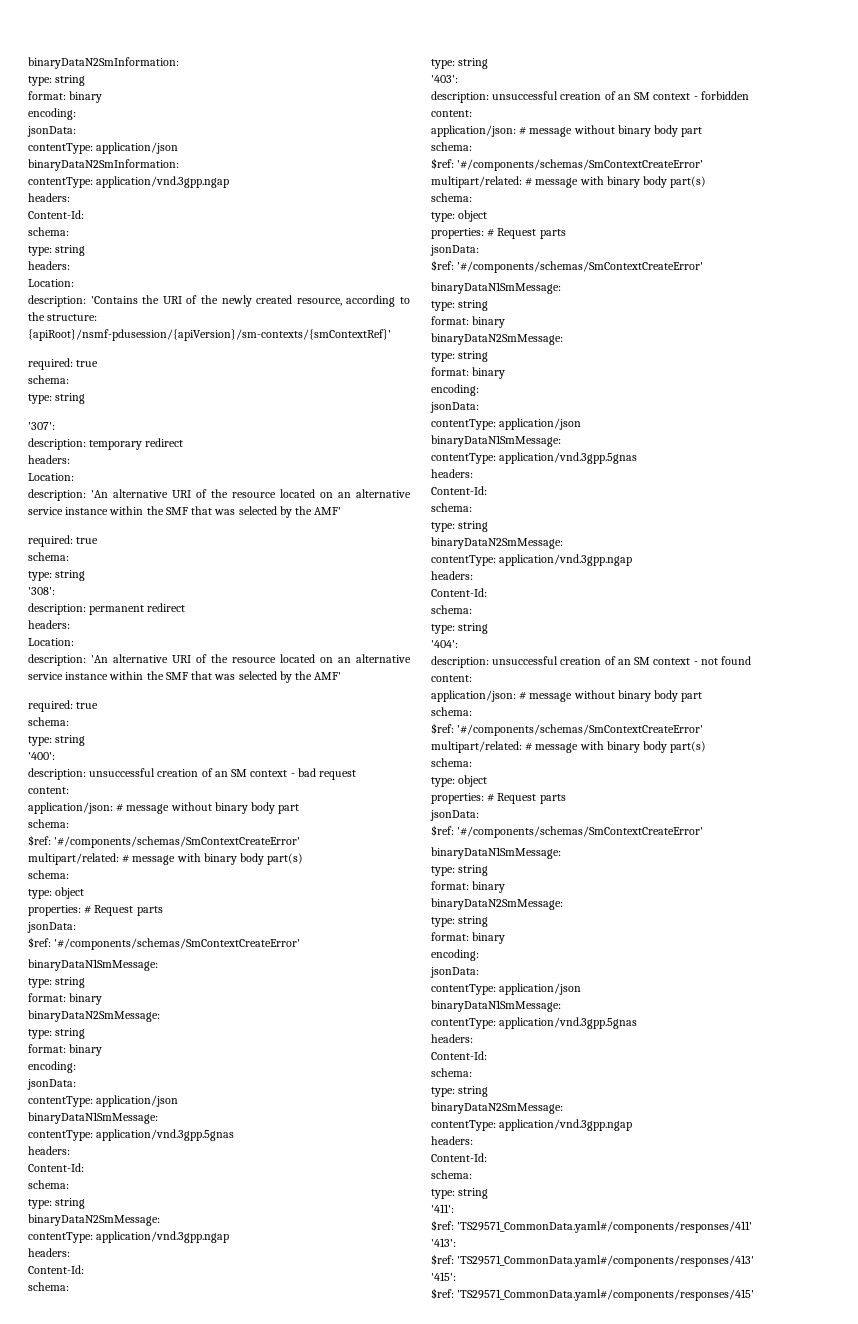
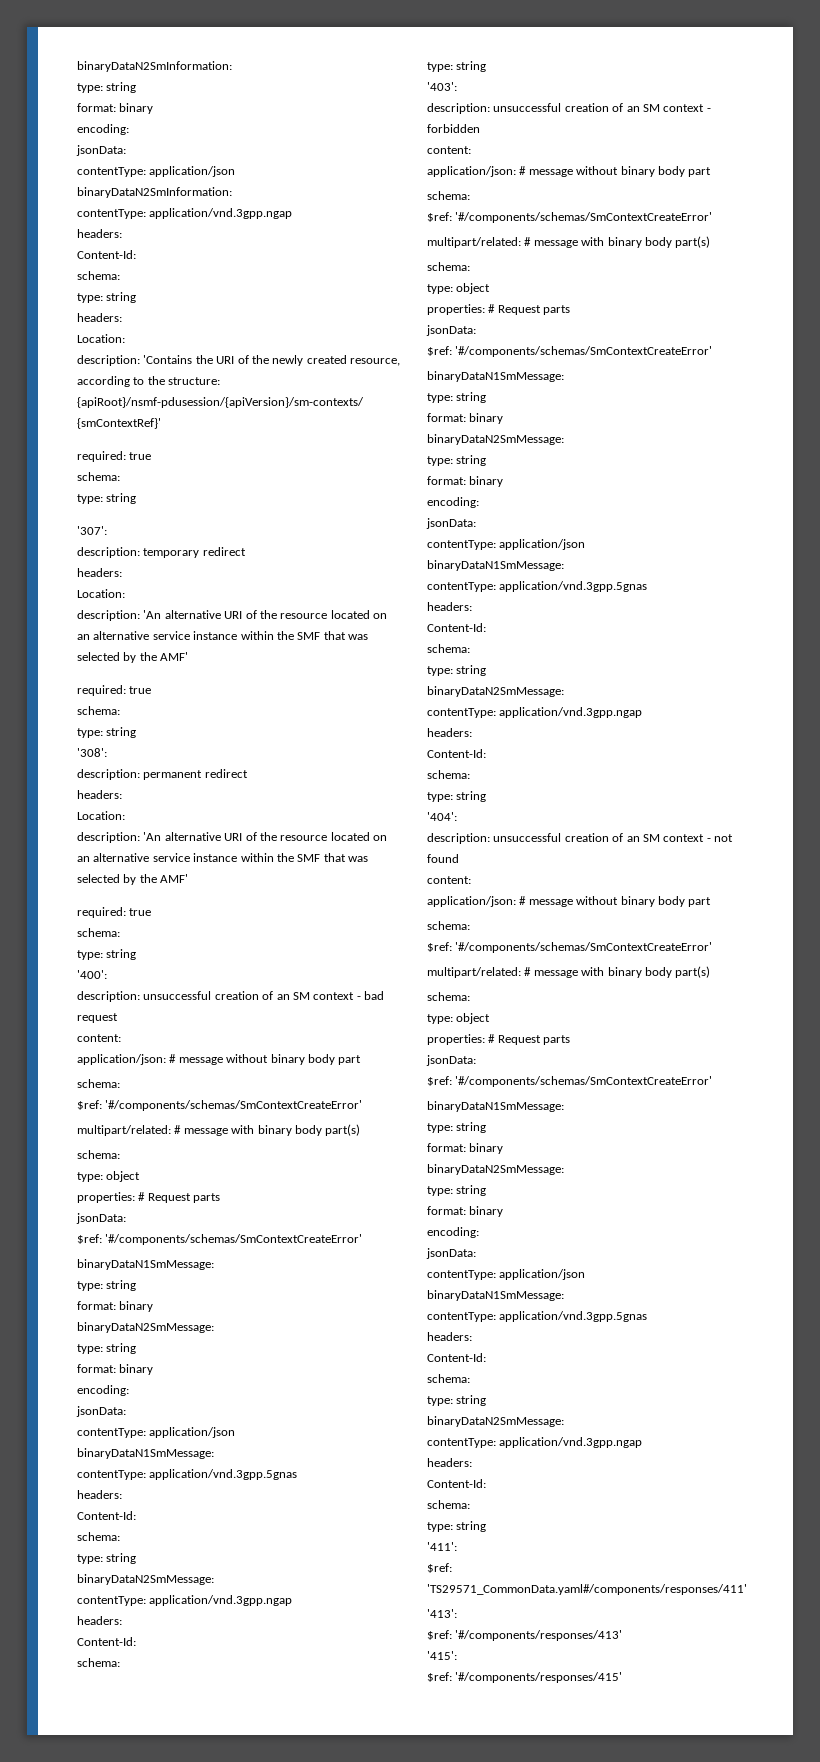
[457,1255,755,1267] 'TS29571_CommonData.yaml#/components/responses/413' -> [455,1630,623,1641] '#/components/responses/413'
[457,1289,755,1301] 'TS29571_CommonData.yaml#/components/responses/415' -> [455,1672,623,1683] '#/components/responses/415'

